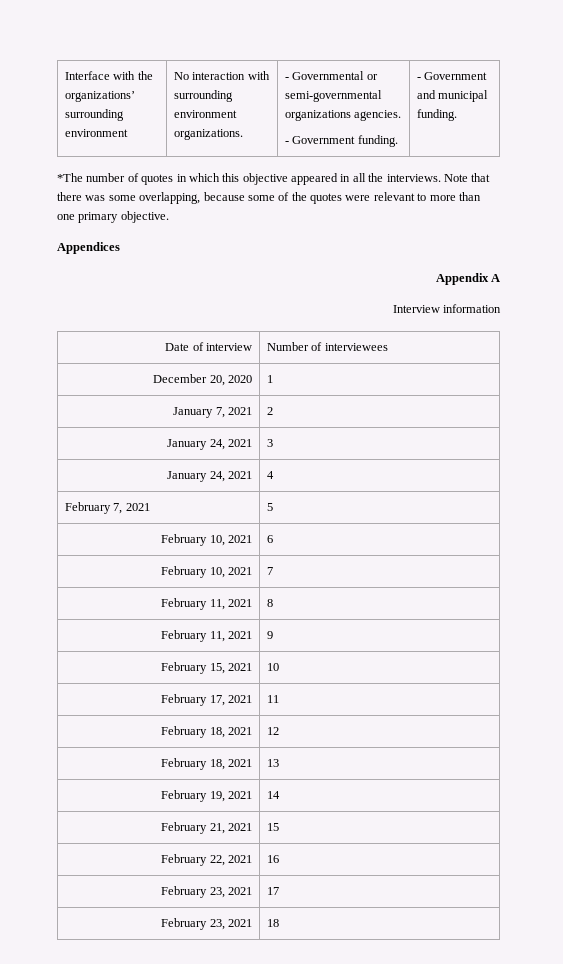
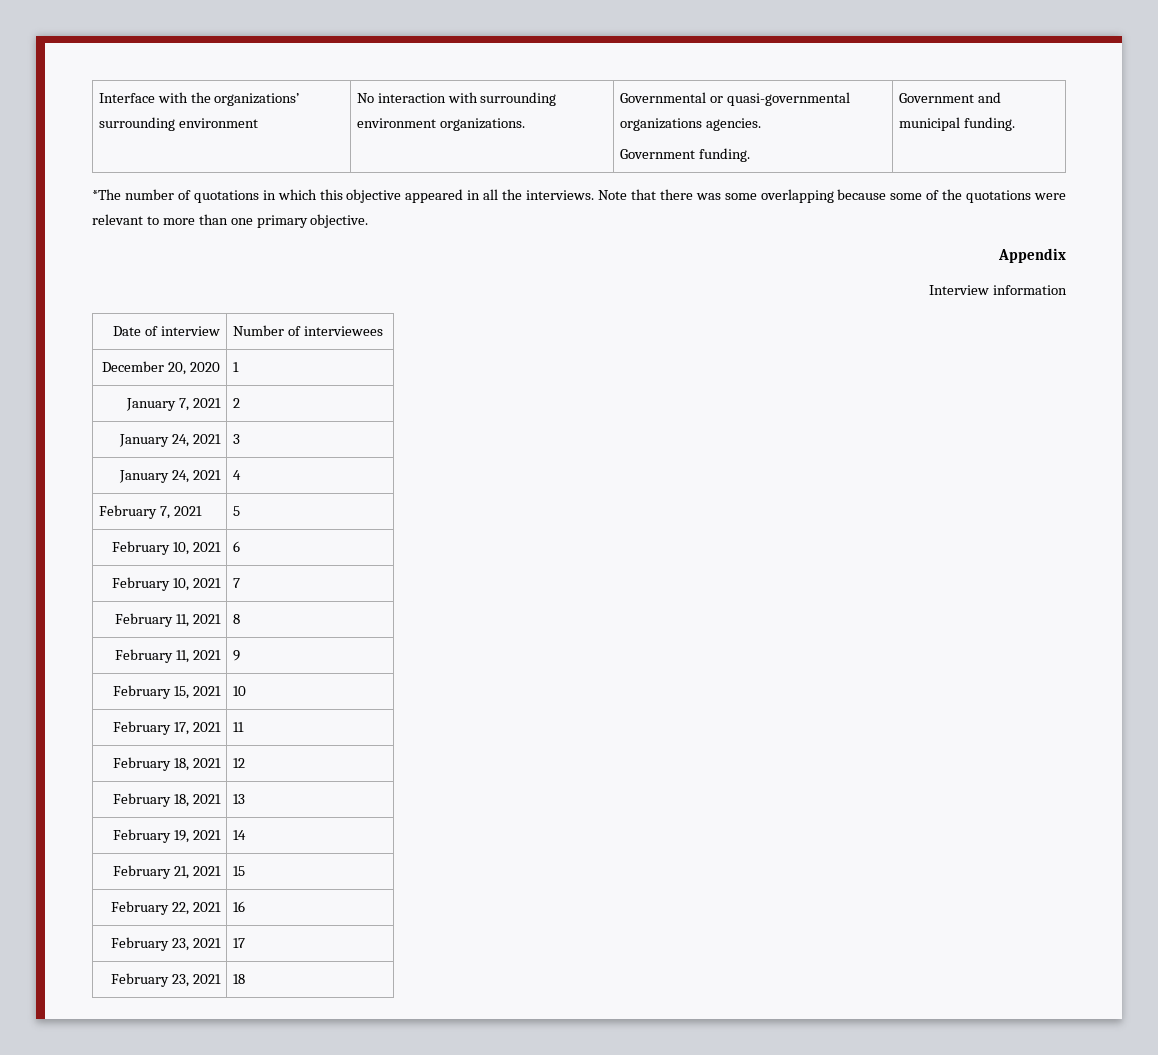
[284,77,289,80] - -> (525, 124) none
[284,90,382,102] semi-governmental -> [726,92,850,106] quasi-governmental
[284,141,289,144] - -> (761, 124) none
[416,77,421,80] - -> (750, 155) none
[141,174,174,185] quotes -> [193,190,259,203] quotations
[139,192,201,204] overlapping, -> [760,189,834,203] overlapping
[310,193,342,204] quotes -> [966,190,1032,203] quotations
[57,242,120,254] // Appendices -> (369, 221) none
[491,274,500,282] A -> (1066, 255) none

